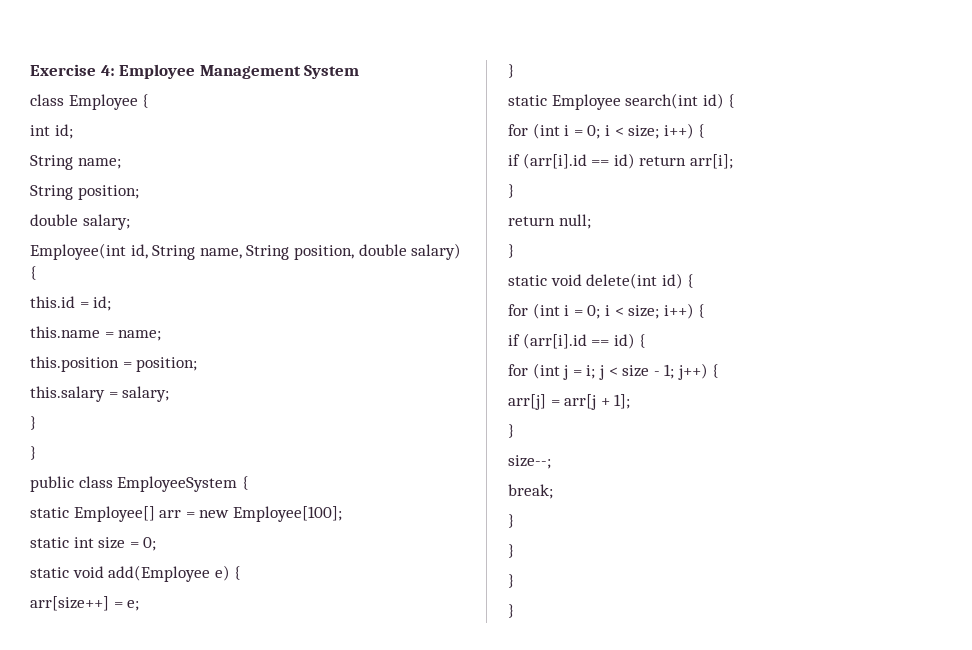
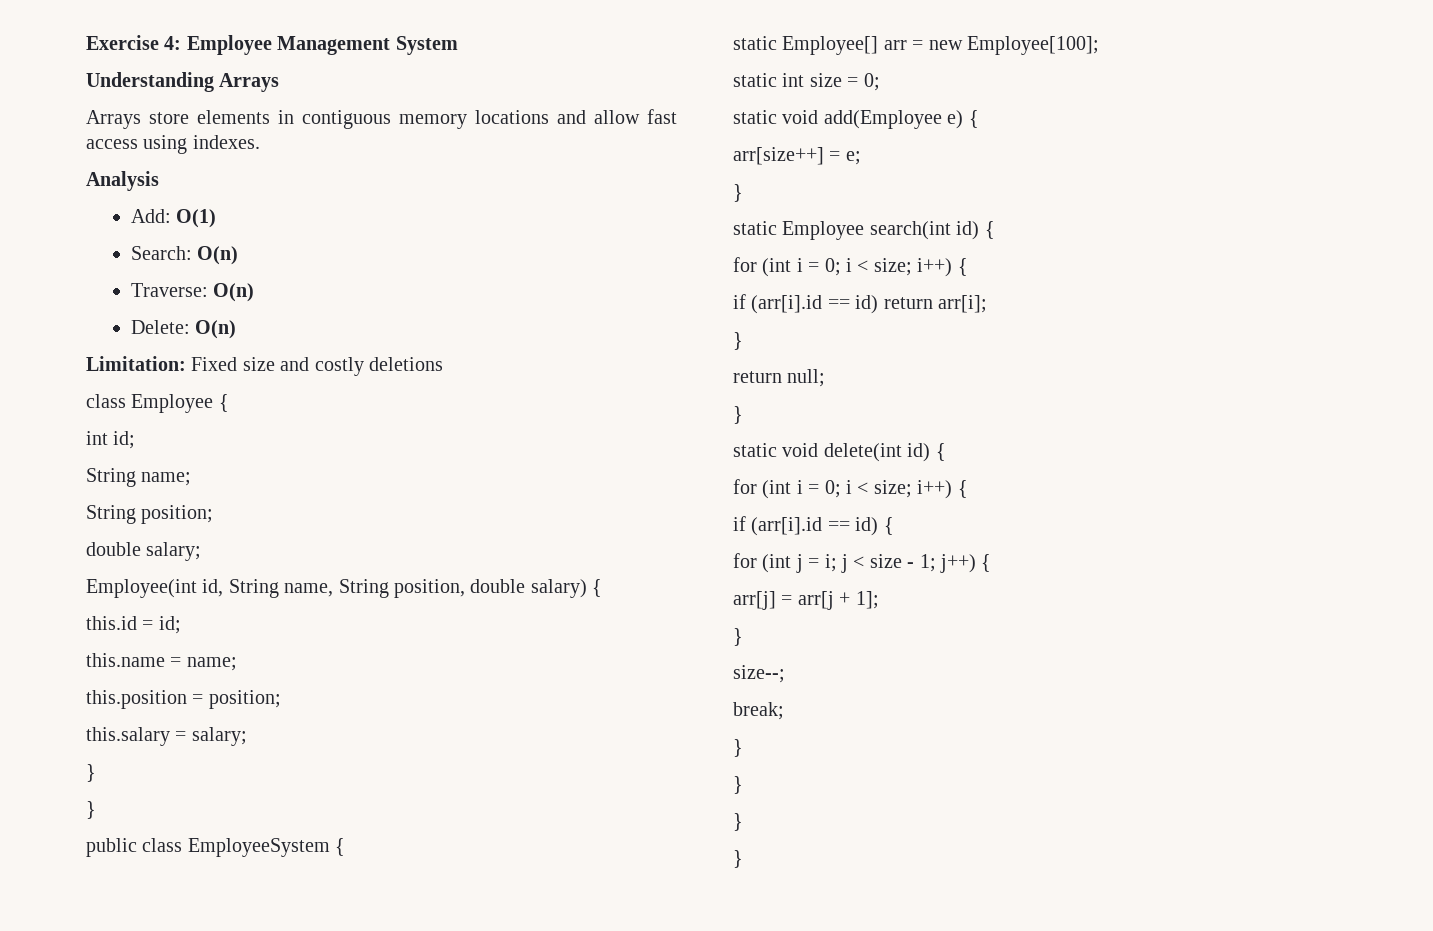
(360, 72) none -> [86,72,280,92] [86,109,677,129] [86,135,260,154] [86,171,159,191] [131,209,217,228] [131,246,239,265] [131,283,255,302] [131,320,237,339] [86,356,443,376] // Understanding Arrays // Arrays store elements in contiguous memory locations and allow fast access using indexes. // Analysis // Add: O(1) // Search: O(n) // Traverse: O(n) // Delete: O(n) // Limitation: Fixed size and costly deletions

